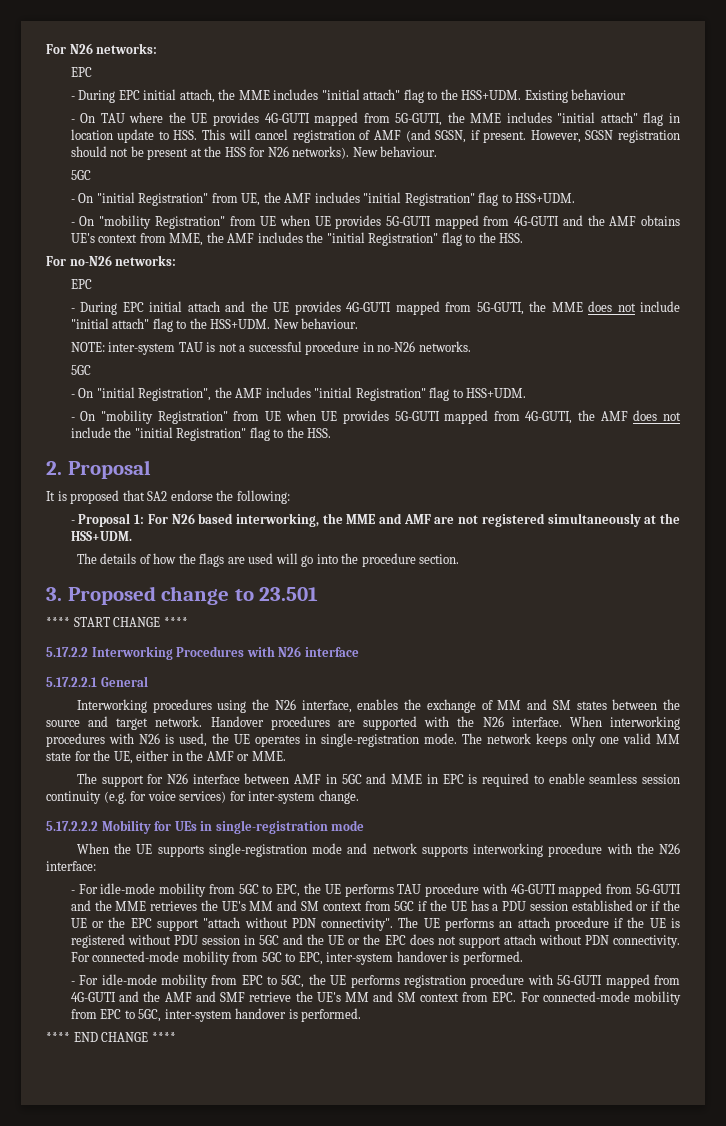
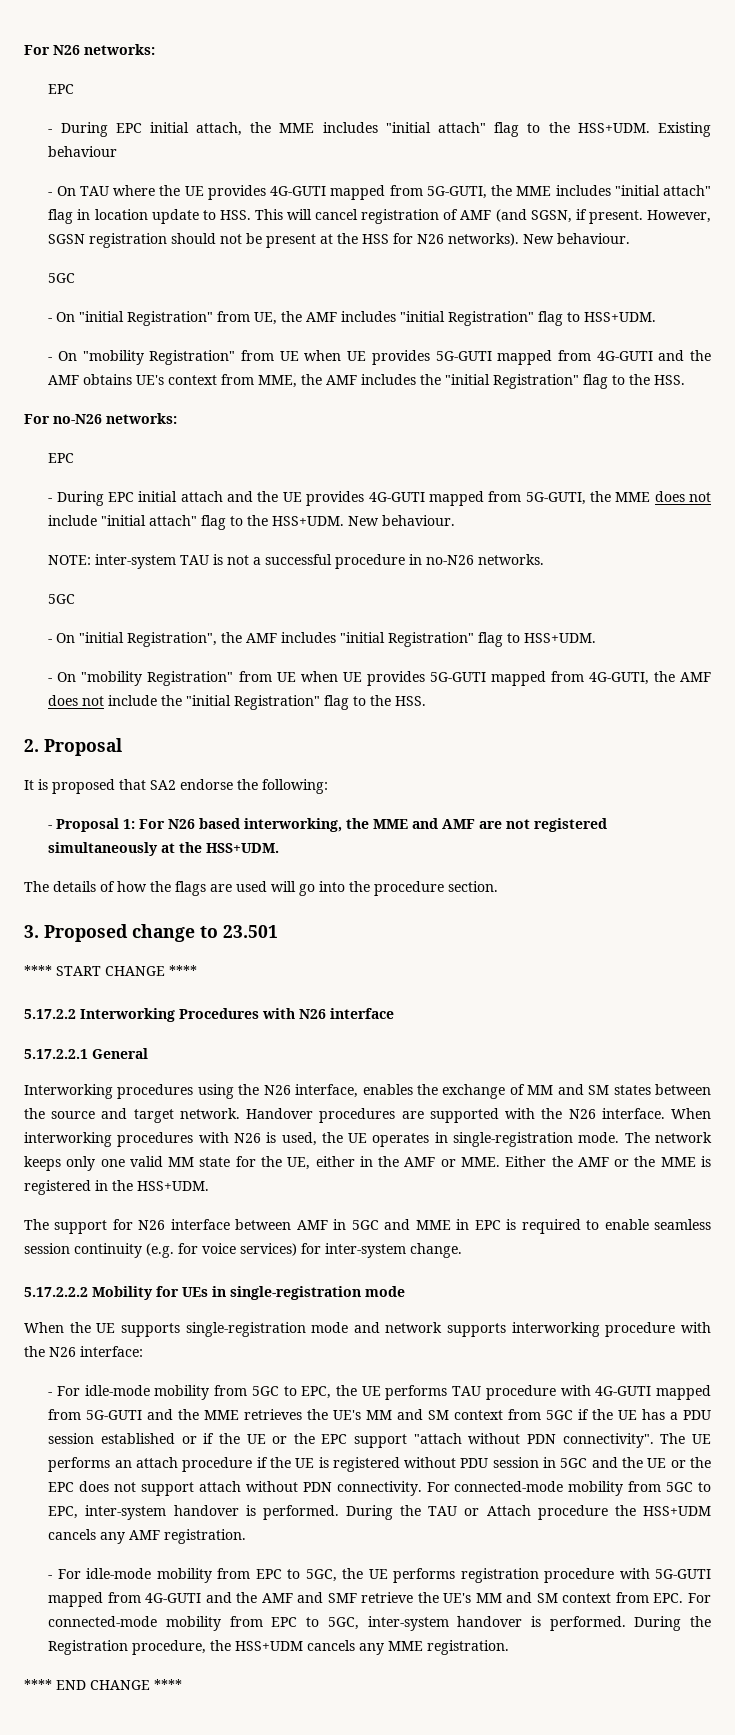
(286, 756) none -> [505,1156,712,1167] [24,1180,209,1195] Either the AMF or the MME is registered in the HSS+UDM.
(523, 958) none -> [346,1505,711,1520] [48,1529,247,1544] During the TAU or Attach procedure the HSS+UDM cancels any AMF registration.
(362, 1015) none -> [634,1616,711,1631] [48,1640,510,1655] During the Registration procedure, the HSS+UDM cancels any MME registration.

